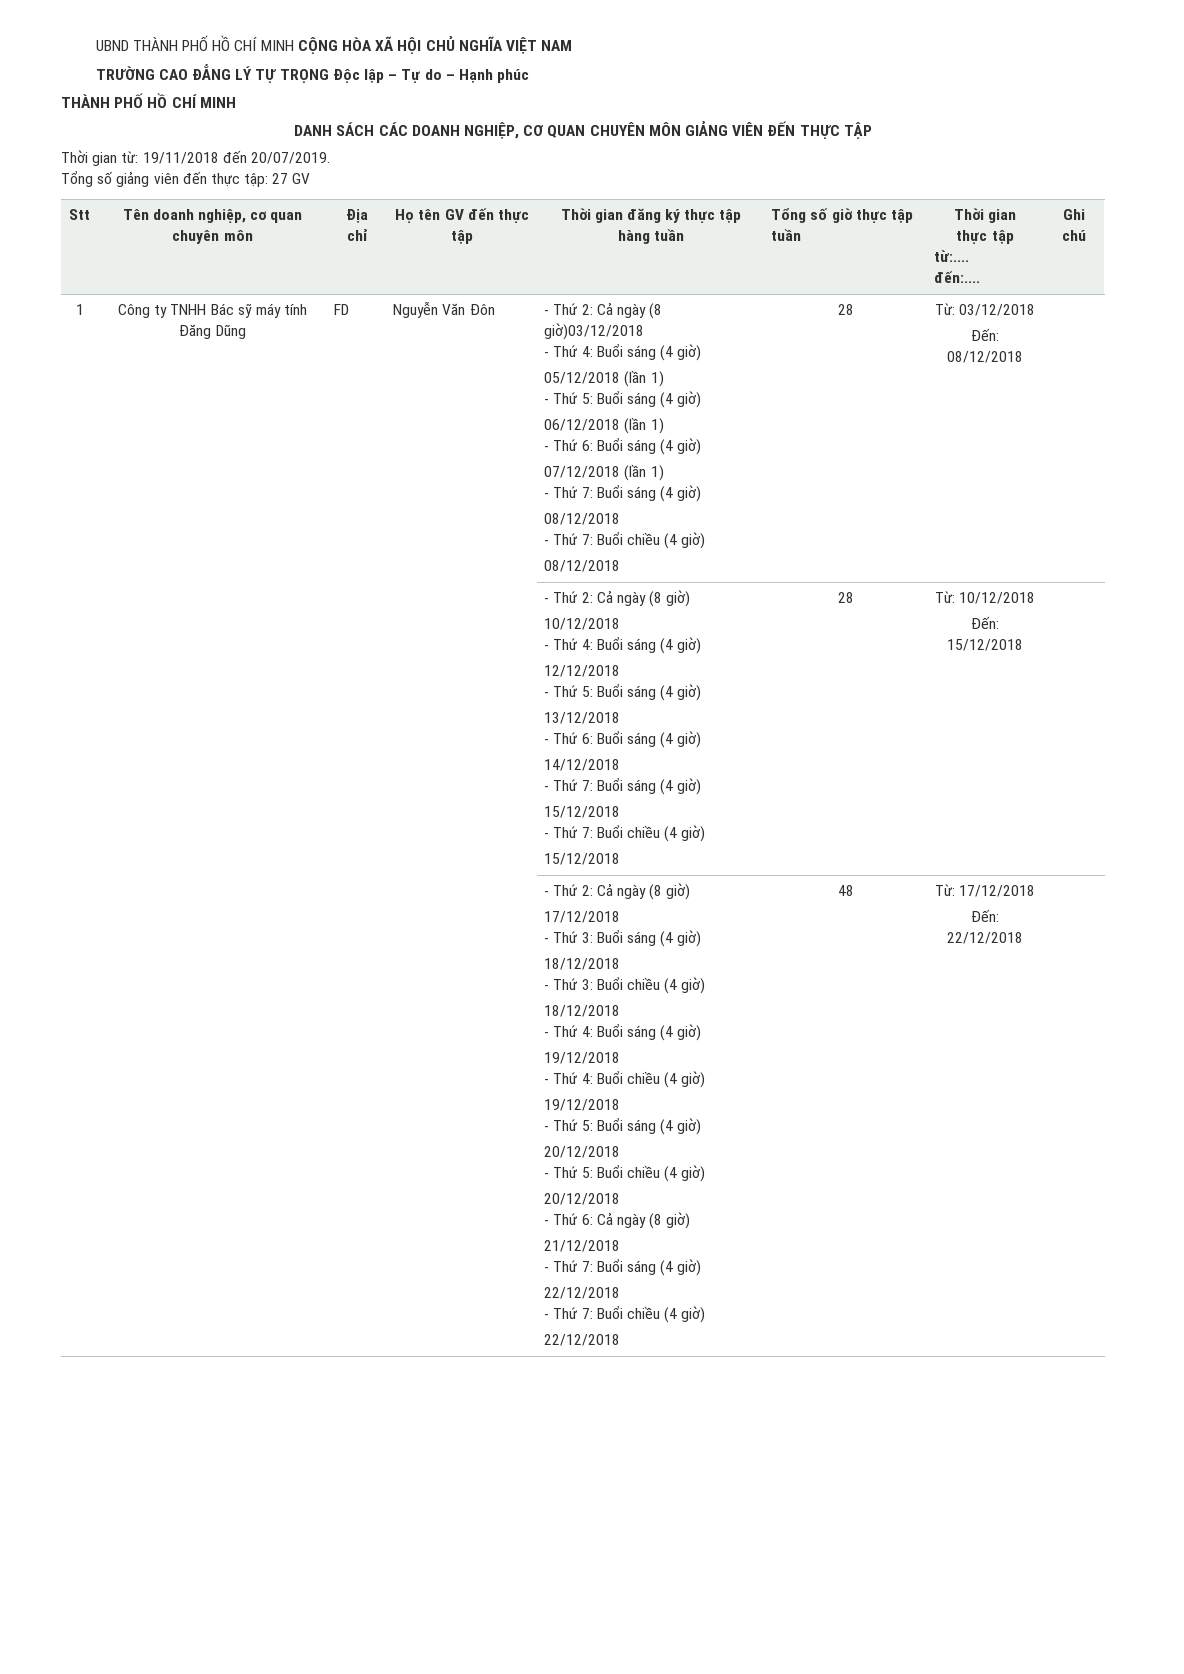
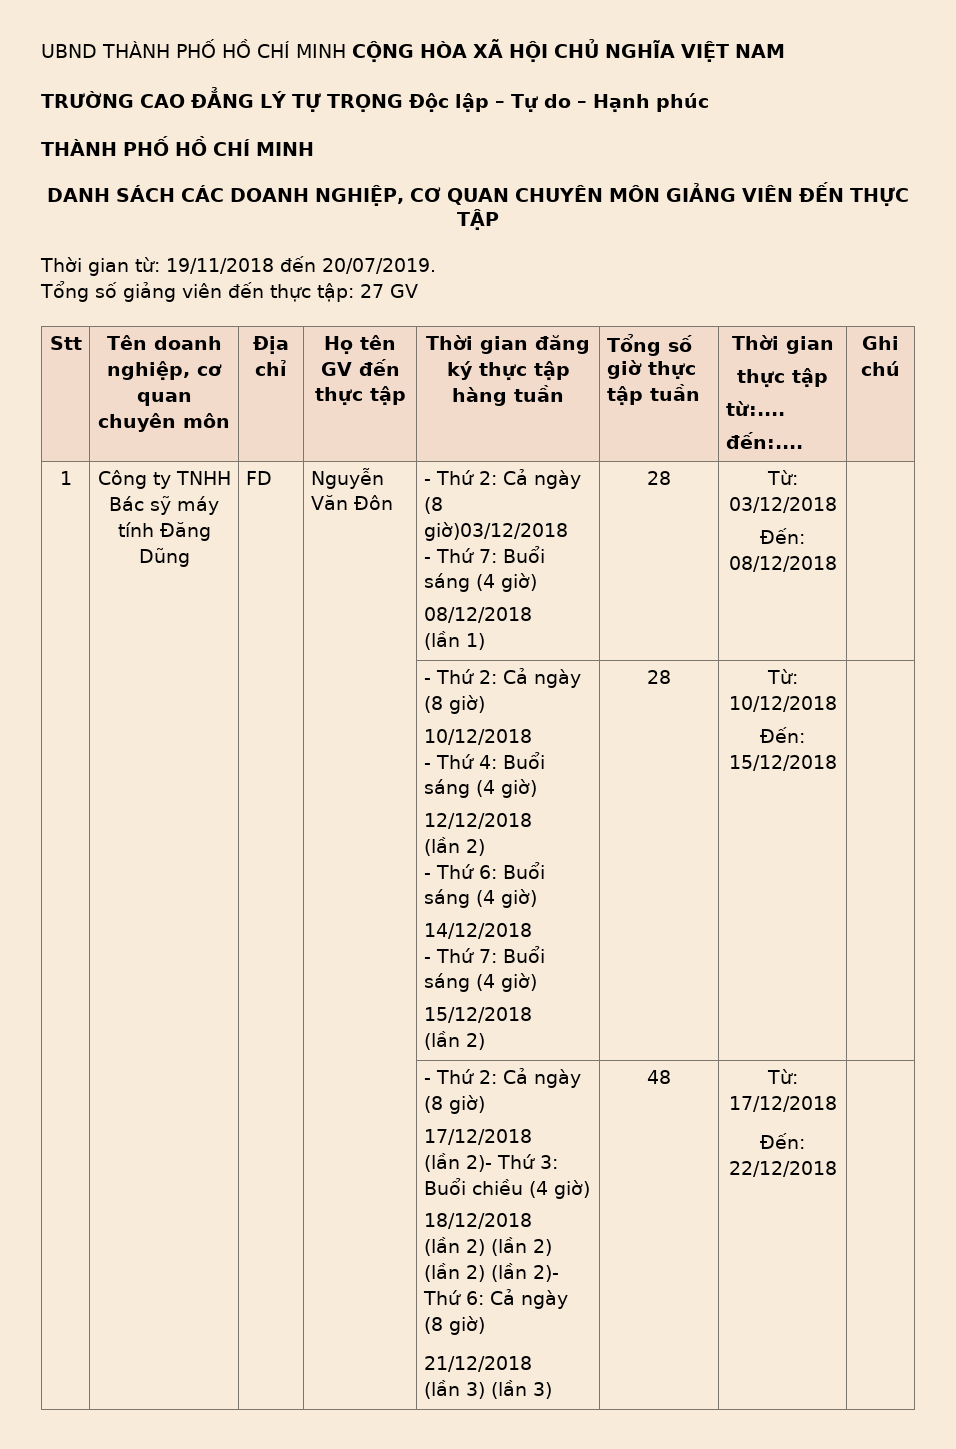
[544,344,702,361] [544,370,664,387] [544,391,702,408] [544,417,664,434] [544,438,702,455] [544,464,664,481] // - Thứ 4: Buổi sáng (4 giờ) // 05/12/2018 (lần 1) // - Thứ 5: Buổi sáng (4 giờ) // 06/12/2018 (lần 1) // - Thứ 6: Buổi sáng (4 giờ) // 07/12/2018 (lần 1) -> (568, 531) none
[544,532,706,549] [544,560,621,572] - Thứ 7: Buổi chiều (4 giờ) // 08/12/2018 -> [423,631,485,650] (lần 1)
[544,684,702,701] [544,712,621,724] - Thứ 5: Buổi sáng (4 giờ) // 13/12/2018 -> [423,837,485,856] (lần 2)
[544,825,706,842] [544,853,621,865] - Thứ 7: Buổi chiều (4 giờ) // 15/12/2018 -> [423,1031,485,1050] (lần 2)
[544,930,702,947] [544,958,621,970] [544,985,550,990] - Thứ 3: Buổi sáng (4 giờ) // 18/12/2018 // - -> [423,1153,492,1172] (lần 2)-
[544,1024,702,1041] [544,1052,621,1064] [544,1071,706,1088] [544,1099,621,1111] [544,1118,702,1135] [544,1146,621,1158] [544,1165,706,1182] [544,1193,621,1205] [544,1220,550,1225] - Thứ 4: Buổi sáng (4 giờ) // 19/12/2018 // - Thứ 4: Buổi chiều (4 giờ) // 19/12/2018 // - Thứ 5: Buổi sáng (4 giờ) // 20/12/2018 // - Thứ 5: Buổi chiều (4 giờ) // 20/12/2018 // - -> [423,1237,552,1256] [423,1263,559,1282] (lần 2) (lần 2) (lần 2) (lần 2)-
[544,1259,702,1276] [544,1287,621,1299] [544,1306,706,1323] [544,1334,621,1346] - Thứ 7: Buổi sáng (4 giờ) // 22/12/2018 // - Thứ 7: Buổi chiều (4 giờ) // 22/12/2018 -> [423,1380,552,1399] (lần 3) (lần 3)

